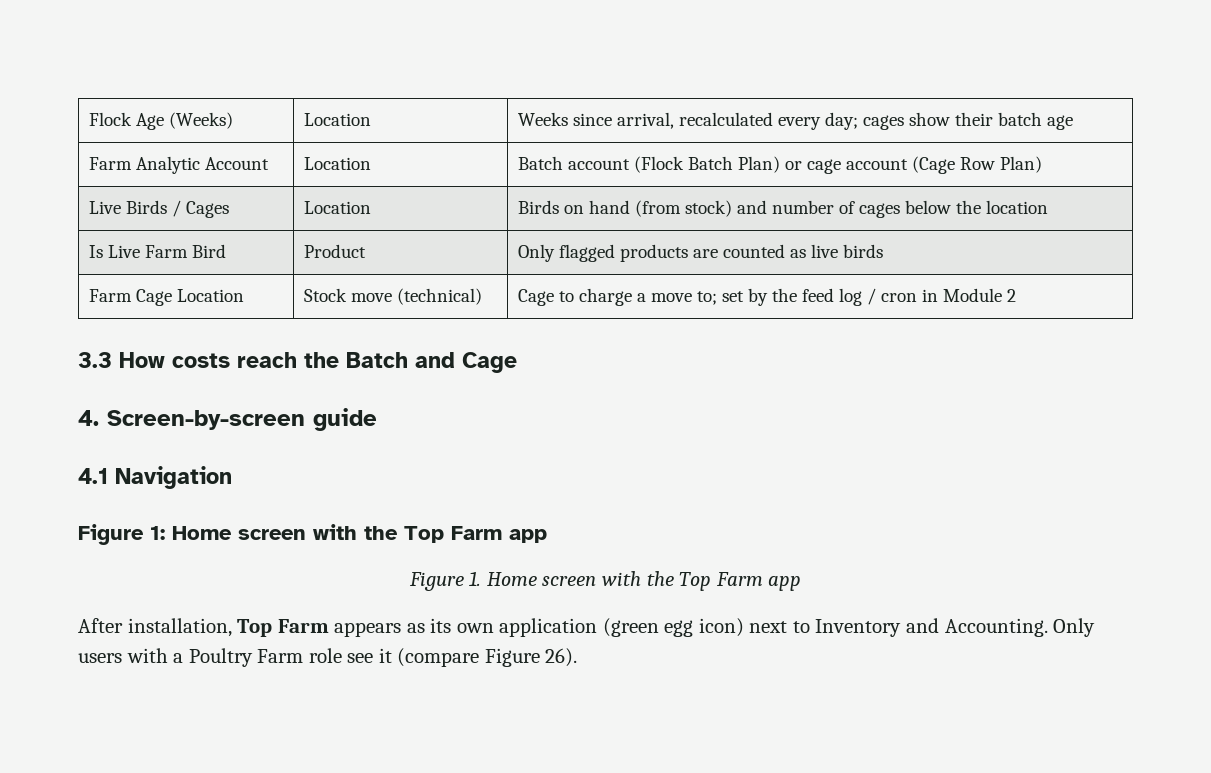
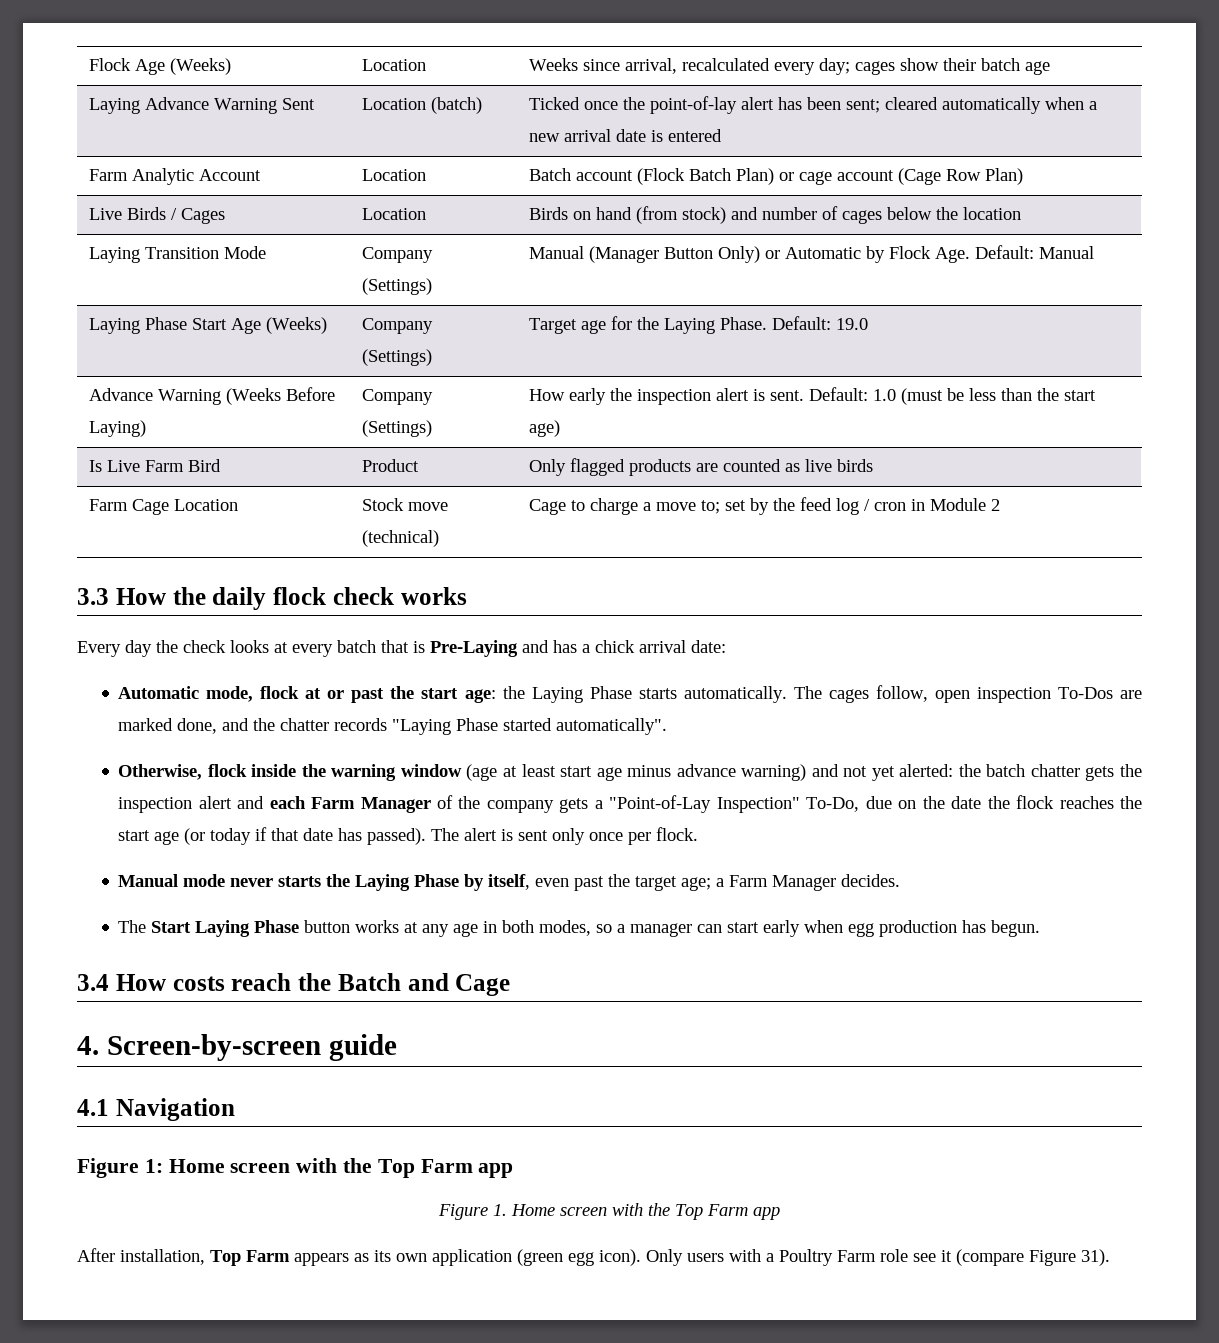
(1073, 122) none -> [88,97,315,114] [361,97,482,114] [528,96,1097,114] [528,129,722,142] // Laying Advance Warning Sent | Location (batch) | Ticked once the point-of-lay alert has been sent; cleared automatically when a new arrival date is entered
(1048, 207) none -> [88,246,266,263] [361,247,433,263] [361,278,432,295] [528,245,1094,263] [88,317,327,334] [361,318,433,334] [361,349,432,366] [528,316,868,334] [88,387,335,405] [88,420,146,437] [361,389,433,405] [361,420,432,437] [528,387,1096,405] [528,420,560,437] // Laying Transition Mode | Company (Settings) | Manual (Manager Button Only) or Automatic by Flock Age. Default: Manual // Laying Phase Start Age (Weeks) | Company (Settings) | Target age for the Laying Phase. Default: 19.0 // Advance Warning (Weeks Before Laying) | Company (Settings) | How early the inspection alert is sent. Default: 1.0 (must be less than the start age)
(165, 360) none -> [172,587,467,610] [77,640,726,657] [118,685,1143,703] [118,718,668,735] [118,764,1142,781] [118,795,1142,813] [118,827,699,845] [118,874,901,891] [118,920,1041,937] [77,974,166,991] the daily flock check works // Every day the check looks at every batch that is Pre-Laying and has a chick arrival date: // Automatic mode, flock at or past the start age: the Laying Phase starts automatically. The cages follow, open inspection To-Dos are marked done, and the chatter records "Laying Phase started automatically". // Otherwise, flock inside the warning window (age at least start age minus advance warning) and not yet alerted: the batch chatter gets the inspection alert and each Farm Manager of the company gets a "Point-of-Lay Inspection" To-Do, due on the date the flock reaches the start age (or today if that date has passed). The alert is sent only once per flock. // Manual mode never starts the Laying Phase by itself, even past the target age; a Farm Manager decides. // The Start Laying Phase button works at any age in both modes, so a manager can start early when egg production has begun. // 3.4 How
[698,618,1048,637] icon) next to Inventory and Accounting. -> [599,1249,641,1266] icon).
[545,648,578,667] 26). -> [1081,1249,1110,1266] 31).

